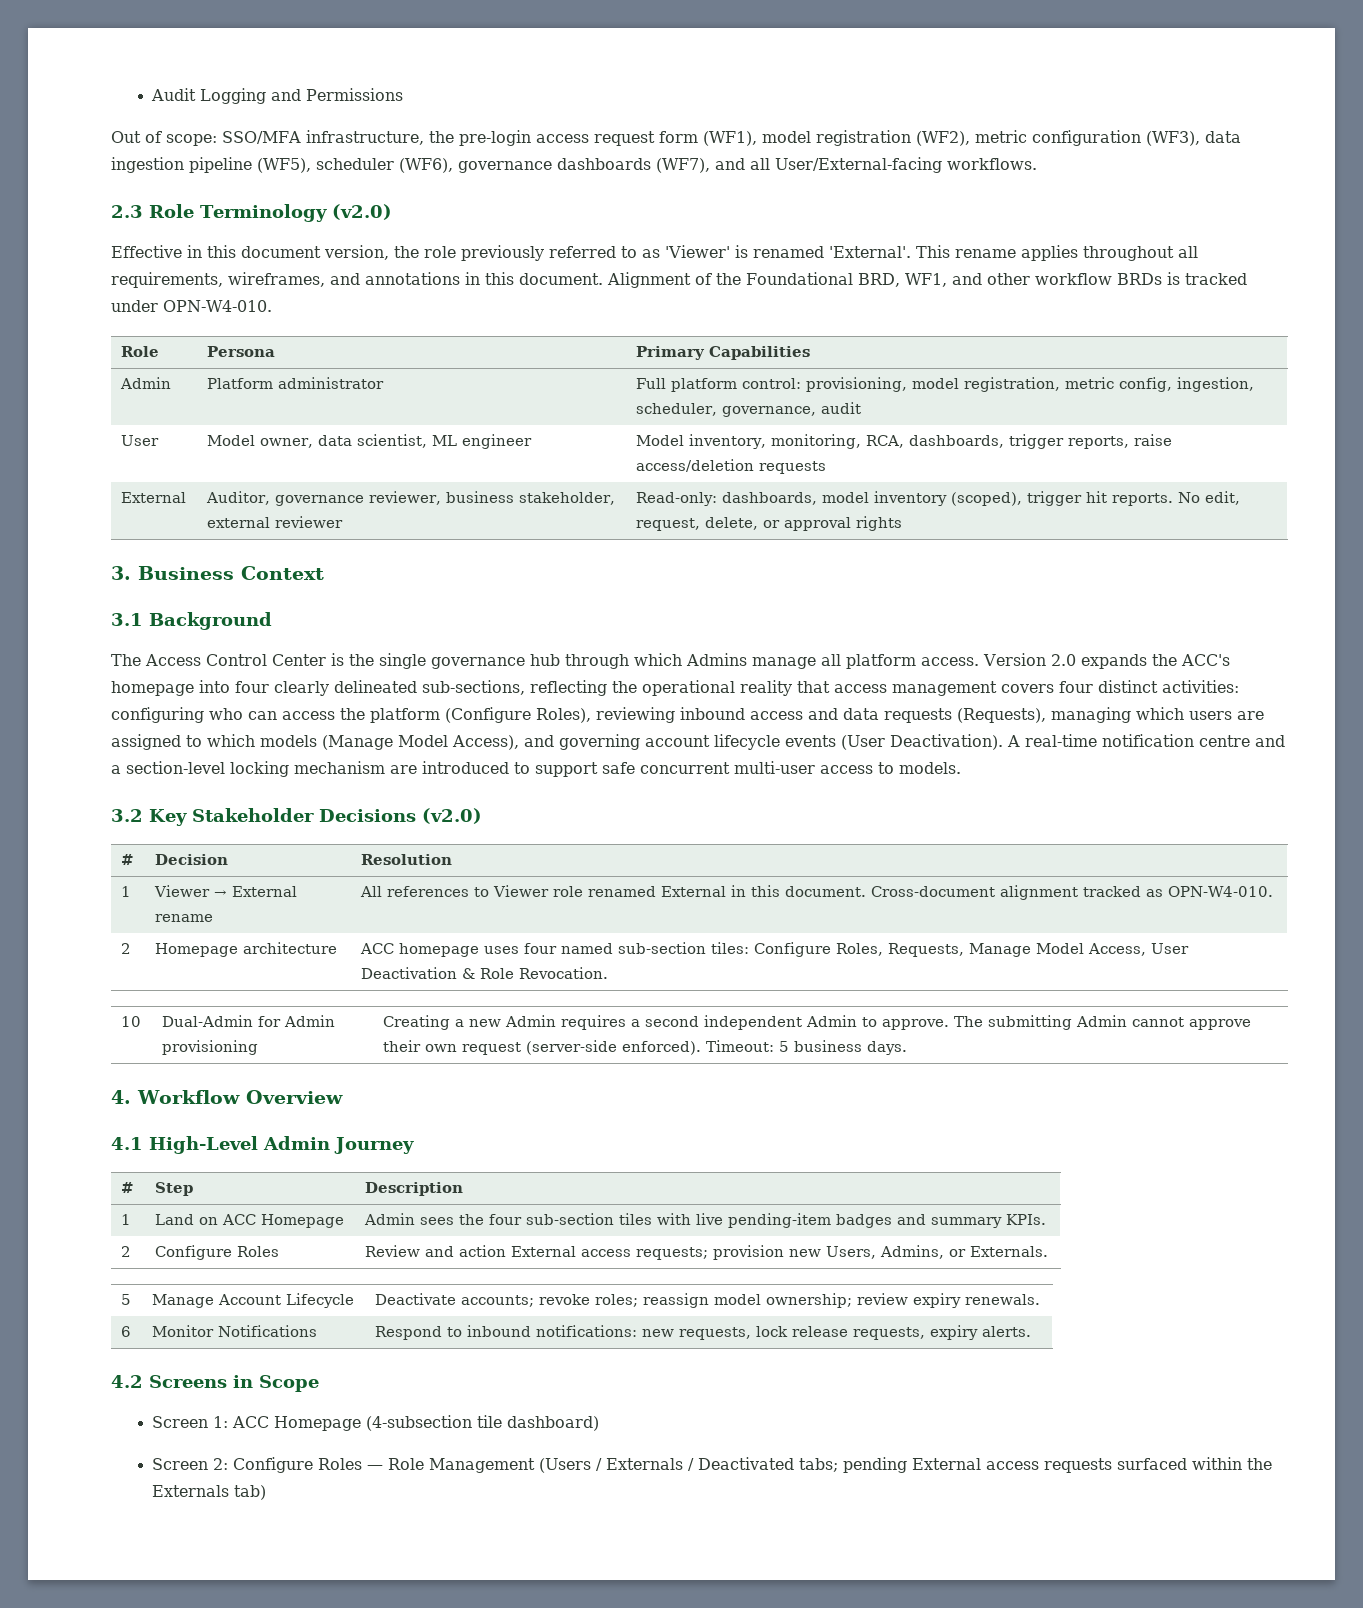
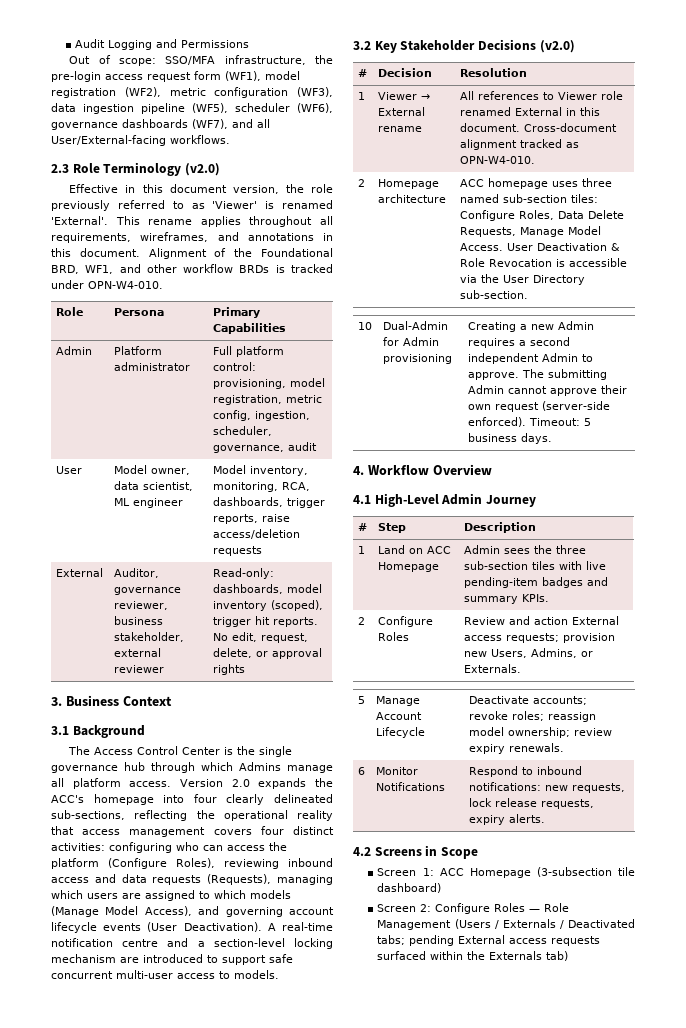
[524,943,558,954] four -> [582,178,613,187] three
(884, 949) none -> [558,210,625,219] Data Delete
[1088,943,1147,956] Access, -> [460,243,504,251] Access.
[519,967,609,979] Revocation. -> [489,258,628,267] [460,274,586,285] [460,290,529,299] Revocation is accessible via the User Directory sub-section.
[489,1214,523,1225] four -> [556,545,587,554] three
[366,1415,473,1431] (4-subsection -> [536,867,612,877] (3-subsection

